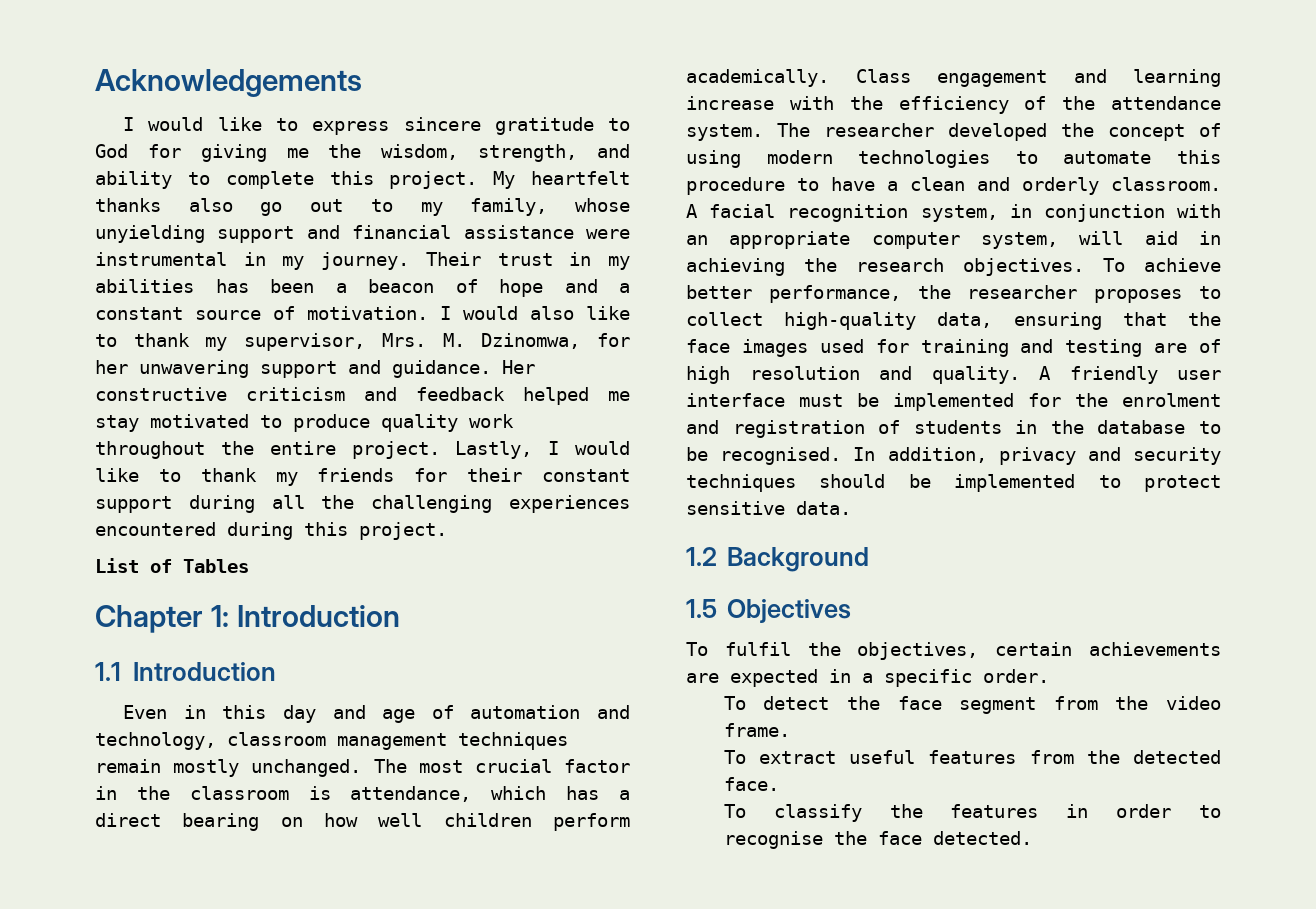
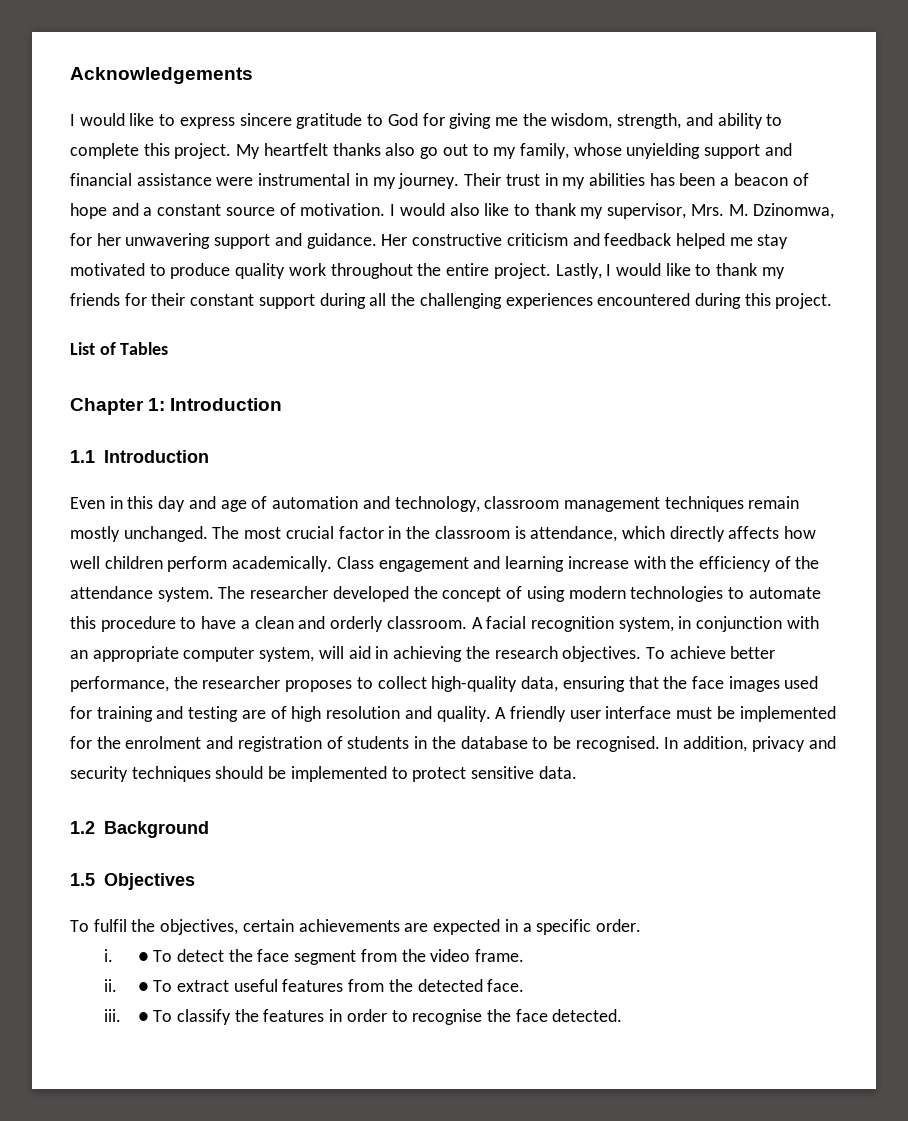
[566,786,630,800] [95,813,303,831] has a direct bearing on -> [669,526,780,542] directly affects
(1049, 676) none -> [103,949,149,962] i. ●
(790, 730) none -> [103,979,149,992] ii. ●
(779, 784) none -> [103,1009,149,1022] iii. ●

